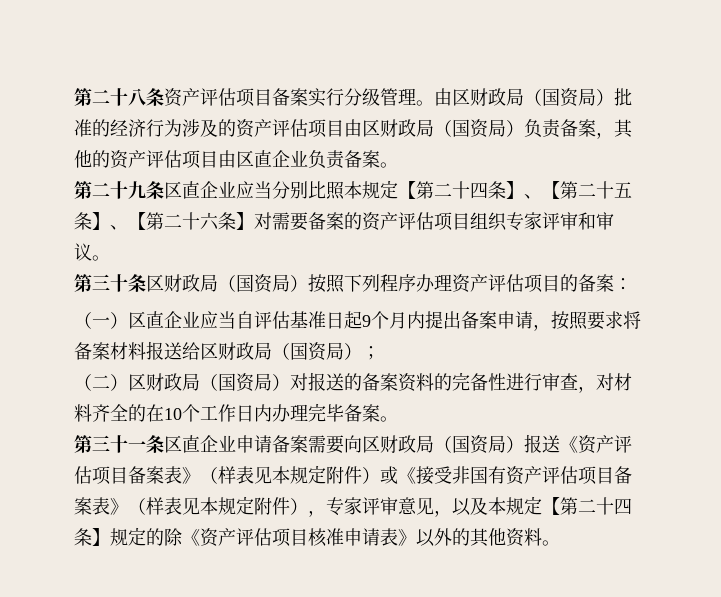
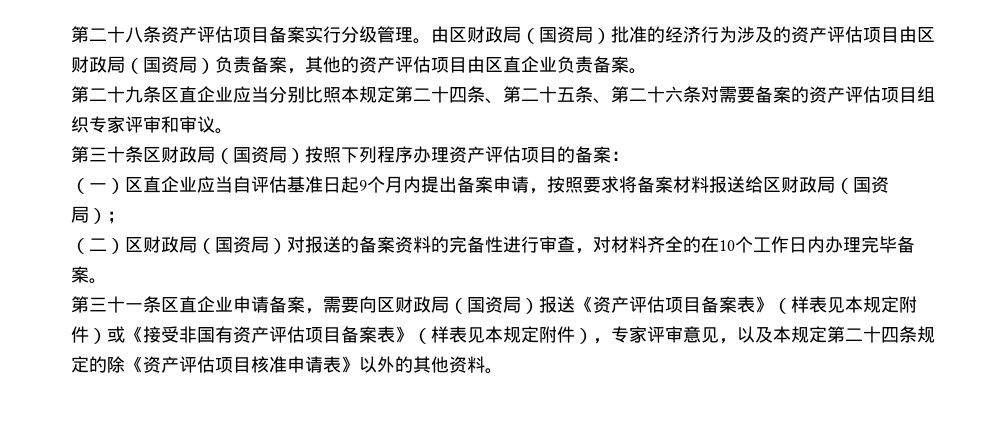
[398,181,560,199] 【第二十四条】、【 -> [395,86,503,104] 第二十四条、
[92,212,146,230] 】、【 -> [593,98,611,104] 、
[236,212,254,230] 】 -> (701, 94) none
(308, 444) none -> [305,308,323,314] ，
[542,497,632,515] [74,528,110,546] 【第二十四条】 -> [827,326,917,343] 第二十四条

